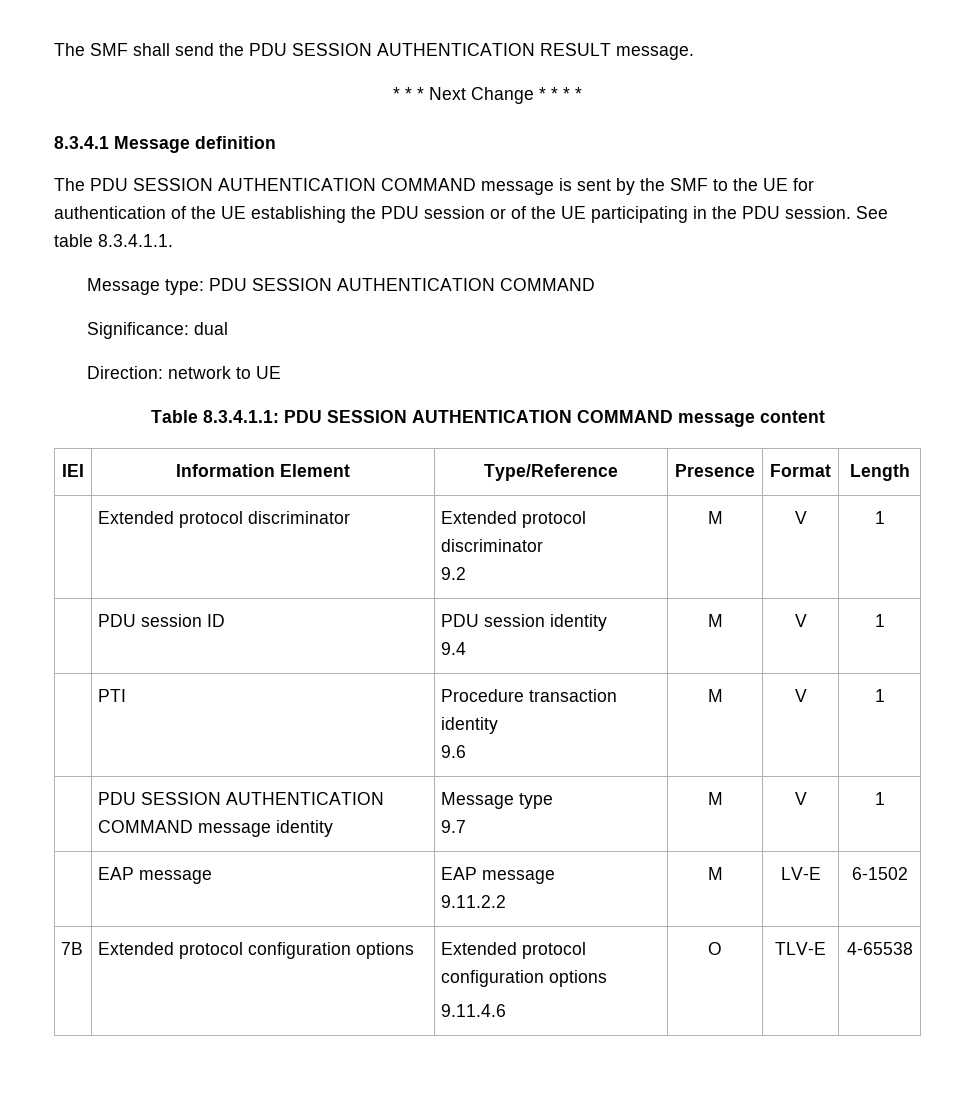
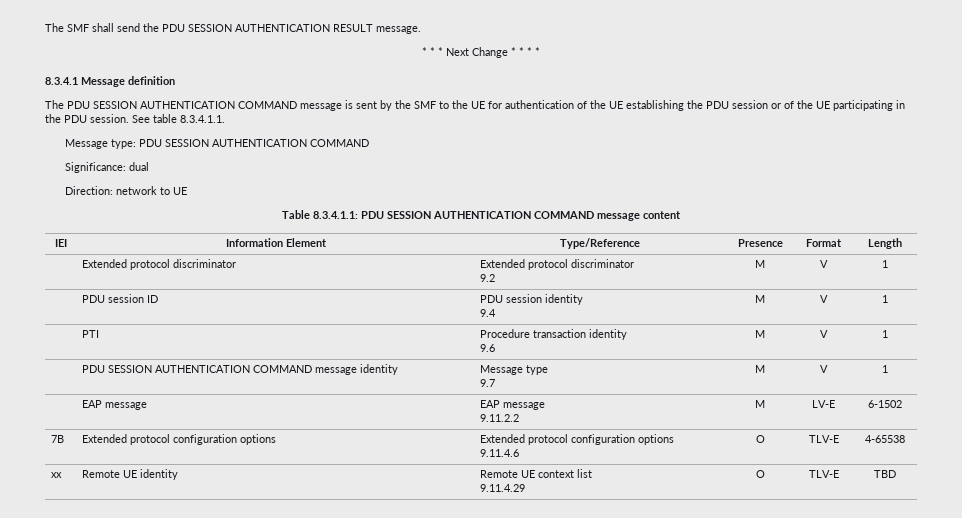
(913, 948) none -> [51,472,63,478] [82,469,179,480] [480,469,593,478] [480,484,526,492] [755,470,765,478] [808,470,839,478] [873,470,896,478] // xx | Remote UE identity | Remote UE context list // 9.11.4.29 | O | TLV-E | TBD

